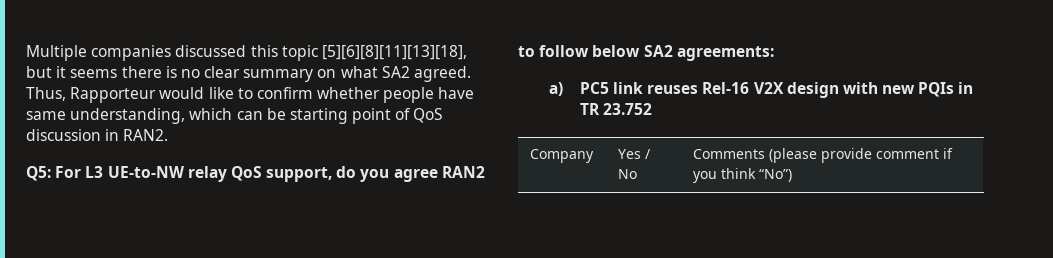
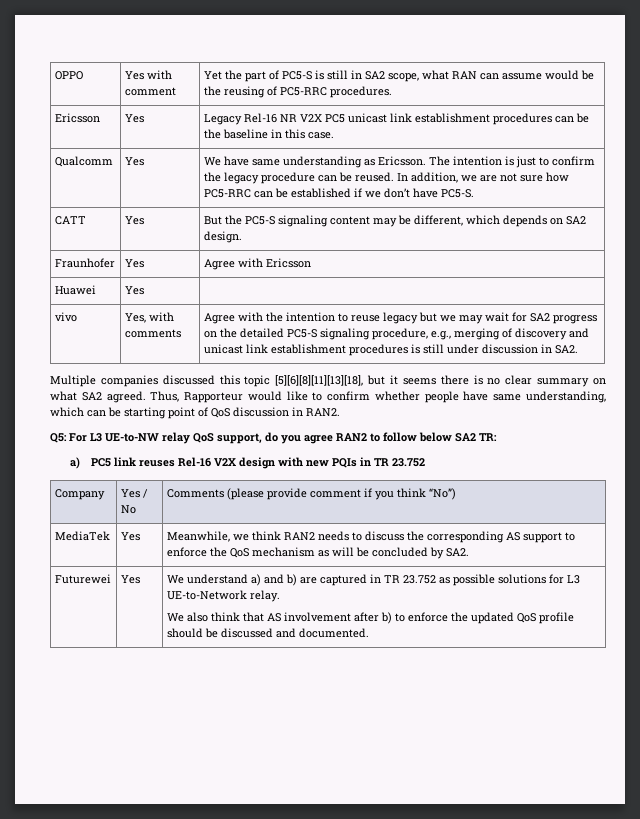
(26, 53) none -> [54,71,83,80] [124,70,172,80] [124,87,176,96] [203,70,594,82] [203,86,392,98] [54,113,100,123] [124,114,144,123] [203,113,589,125] [203,129,334,139] [54,156,113,167] [124,157,144,166] [203,156,595,168] [203,172,569,184] [203,188,474,198] [54,216,86,225] [124,216,144,225] [203,215,586,227] [203,231,242,243] [54,258,115,268] [124,259,144,268] [203,258,311,270] [54,285,96,295] [124,286,144,295] [54,312,77,322] [124,312,174,323] [124,329,181,338] [203,312,597,324] [203,328,589,340] [203,344,578,356] OPPO | Yes with comment | Yet the part of PC5-S is still in SA2 scope, what RAN can assume would be the reusing of PC5-RRC procedures. // Ericsson | Yes | Legacy Rel-16 NR V2X PC5 unicast link establishment procedures can be the baseline in this case. // Qualcomm | Yes | We have same understanding as Ericsson. The intention is just to confirm the legacy procedure can be reused. In addition, we are not sure how PC5-RRC can be established if we don’t have PC5-S. // CATT | Yes | But the PC5-S signaling content may be different, which depends on SA2 design. // Fraunhofer | Yes | Agree with Ericsson // Huawei | Yes | // vivo | Yes, with comments | Agree with the intention to reuse legacy but we may wait for SA2 progress on the detailed PC5-S signaling procedure, e.g., merging of discovery and unicast link establishment procedures is still under discussion in SA2. //
[676,46,774,61] agreements: -> [479,433,497,441] TR:
(793, 175) none -> [54,531,110,541] [120,532,140,541] [166,531,575,543] [166,547,469,559] [54,574,111,584] [120,575,140,584] [166,574,580,586] [166,590,280,602] [166,612,574,624] [166,628,369,638] // MediaTek | Yes | Meanwhile, we think RAN2 needs to discuss the corresponding AS support to enforce the QoS mechanism as will be concluded by SA2. // Futurewei | Yes | We understand a) and b) are captured in TR 23.752 as possible solutions for L3 UE-to-Network relay. // We also think that AS involvement after b) to enforce the updated QoS profile should be discussed and documented.

